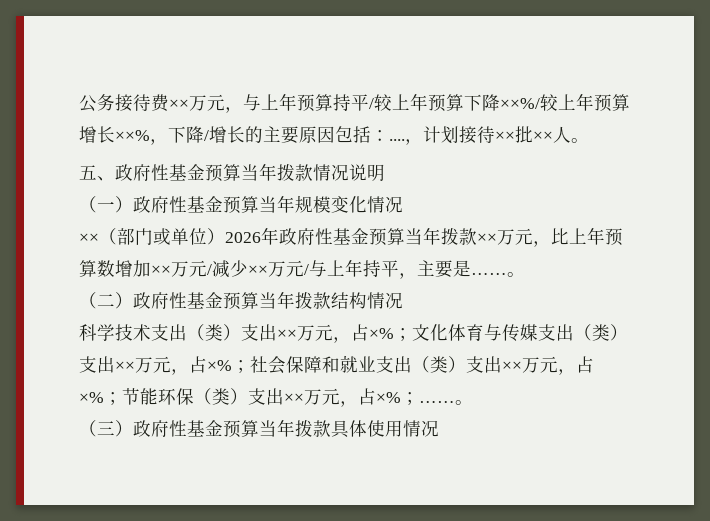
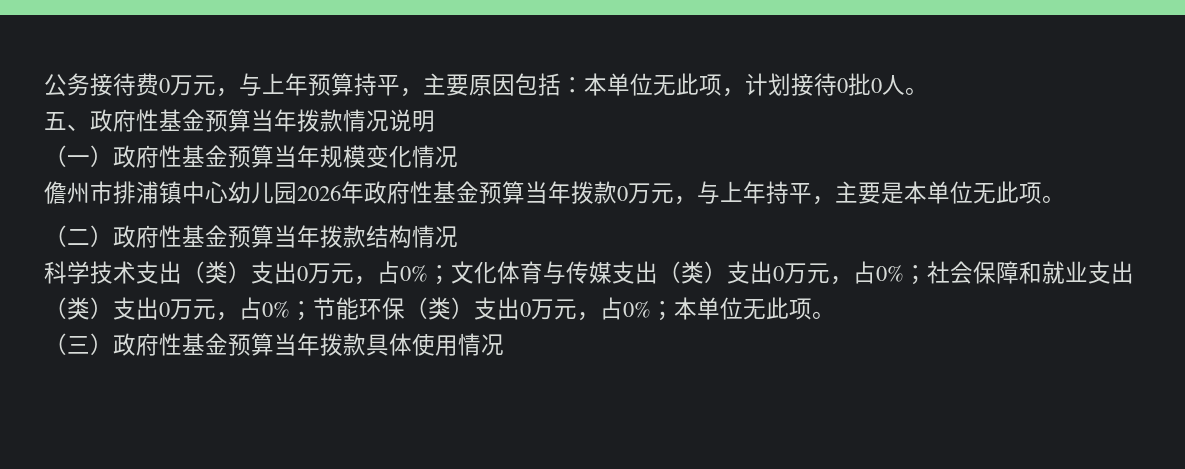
[169,99,189,109] ×× -> [159,78,170,93] 0
[369,93,630,112] [79,126,553,145] /较上年预算下降××%/较上年预算增长××%，下降/增长的主要原因包括：....，计划接待××批×× -> [400,73,882,97] ，主要原因包括：本单位无此项，计划接待0批0
[79,228,225,245] ××（部门或单位） -> [44,181,297,204] 儋州市排浦镇中心幼儿园
[477,227,623,247] [79,260,309,278] ××万元，比上年预算数增加××万元/减少××万元/ -> [617,183,697,205] 0万元，
[471,273,507,275] …… -> [904,181,1042,204] 本单位无此项
[277,324,394,343] ××万元，占×% -> [297,261,428,285] 0万元，占0%
[115,356,232,375] ××万元，占×% -> [773,261,904,285] 0万元，占0%
[502,356,594,375] [79,392,104,403] ××万元，占×% -> [159,297,290,321] 0万元，占0%
[284,388,455,407] ××万元，占×%；…… -> [520,297,812,321] 0万元，占0%；本单位无此项

